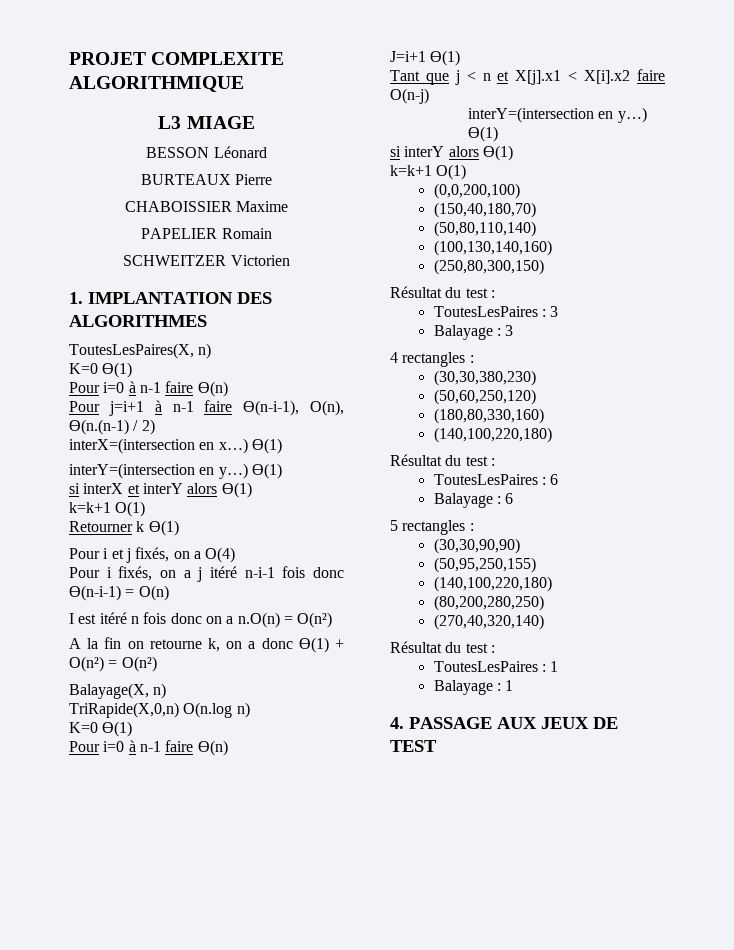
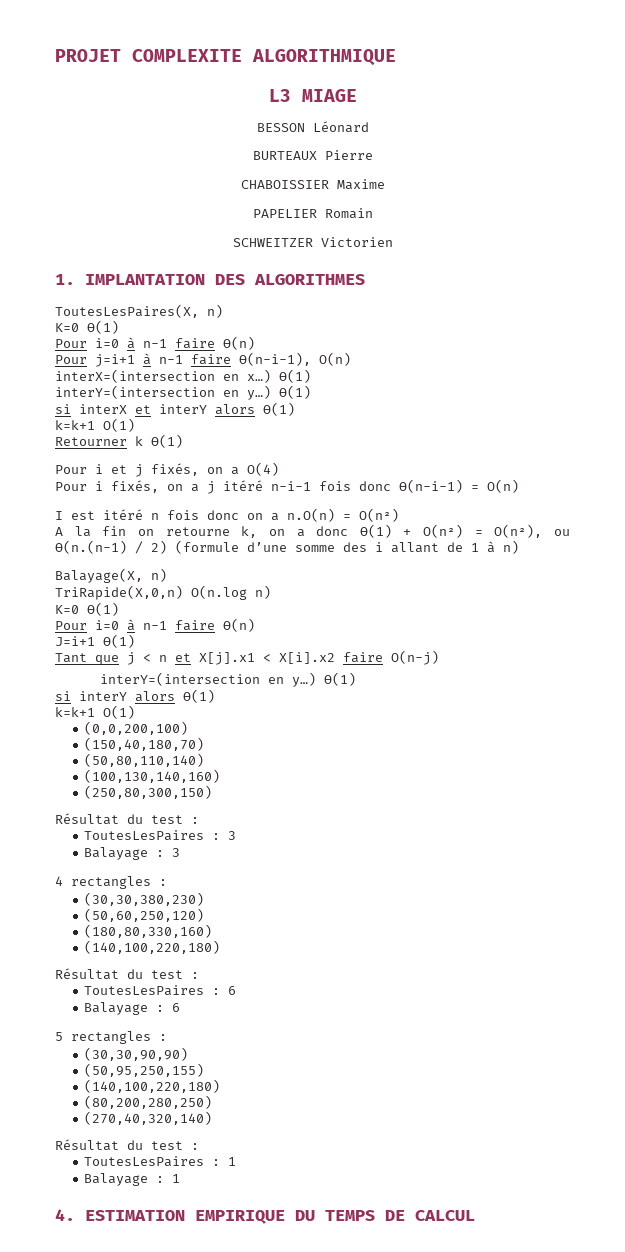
[310,400,344,416] [69,419,155,435] O(n), Ө(n.(n-1) / 2) -> [319,352,351,366] O(n)
[121,656,157,672] O(n²) -> [494,524,571,538] [55,540,519,554] O(n²), ou Ө(n.(n-1) / 2) (formule d’une somme des i allant de 1 à n)
[409,717,618,729] [390,740,437,752] PASSAGE AUX JEUX DE TEST -> [85,1210,475,1224] ESTIMATION EMPIRIQUE DU TEMPS DE CALCUL

